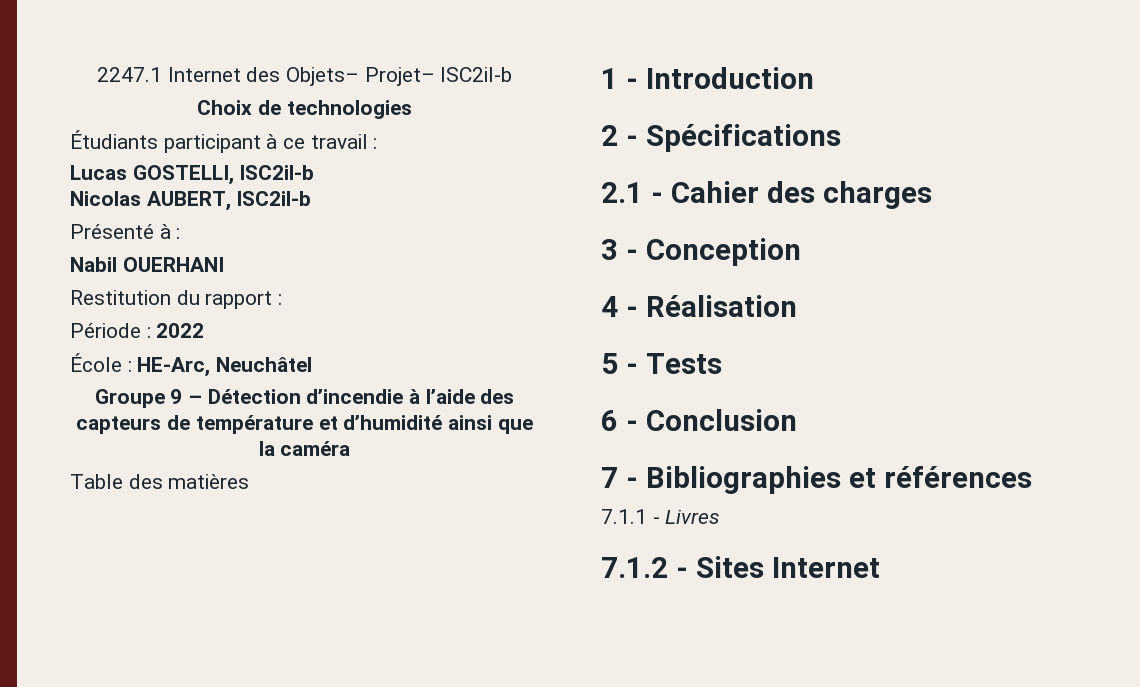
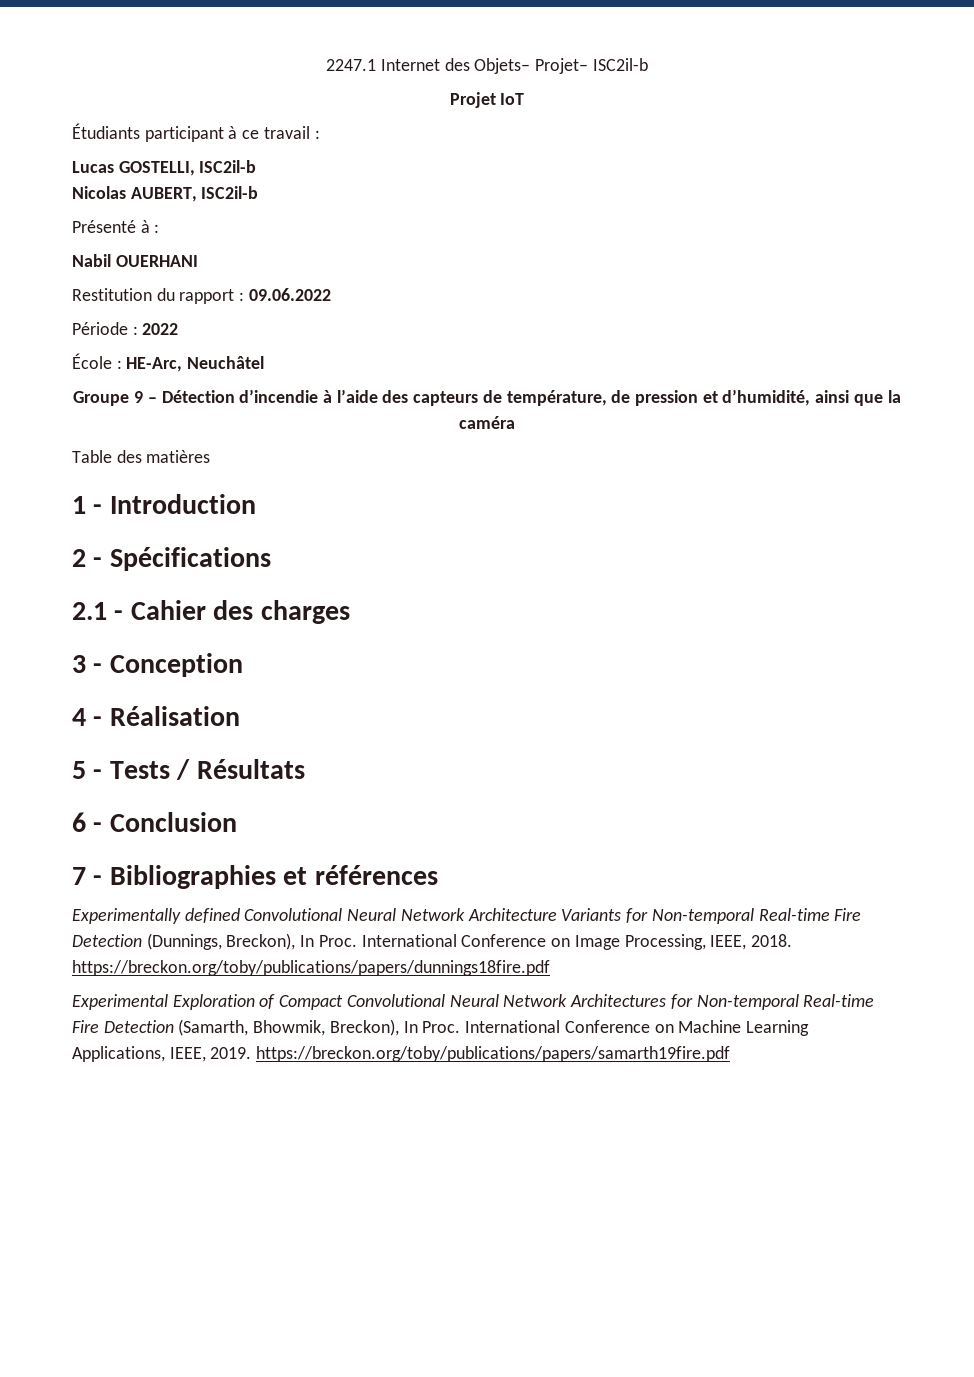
[197,100,412,119] Choix de technologies -> [449,92,525,108] Projet IoT
(283, 299) none -> [248,288,331,301] 09.06.2022
[195,415,443,434] température et d’humidité -> [506,389,811,406] température, de pression et d’humidité,
(722, 363) none -> [176,759,305,780] / Résultats
[601,509,721,524] [601,556,880,578] 7.1.1 - Livres // 7.1.2 - Sites Internet -> [72,908,862,924] [72,933,792,950] [72,960,550,976] [72,994,875,1010] [72,1019,809,1036] [72,1046,731,1062] Experimentally defined Convolutional Neural Network Architecture Variants for Non-temporal Real-time Fire Detection (Dunnings, Breckon), In Proc. International Conference on Image Processing, IEEE, 2018. https://breckon.org/toby/publications/papers/dunnings18fire.pdf // Experimental Exploration of Compact Convolutional Neural Network Architectures for Non-temporal Real-time Fire Detection (Samarth, Bhowmik, Breckon), In Proc. International Conference on Machine Learning Applications, IEEE, 2019. https://breckon.org/toby/publications/papers/samarth19fire.pdf

